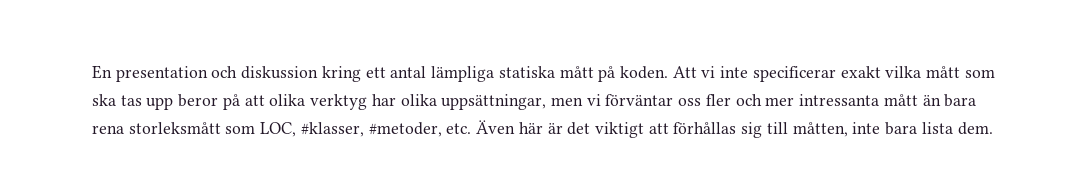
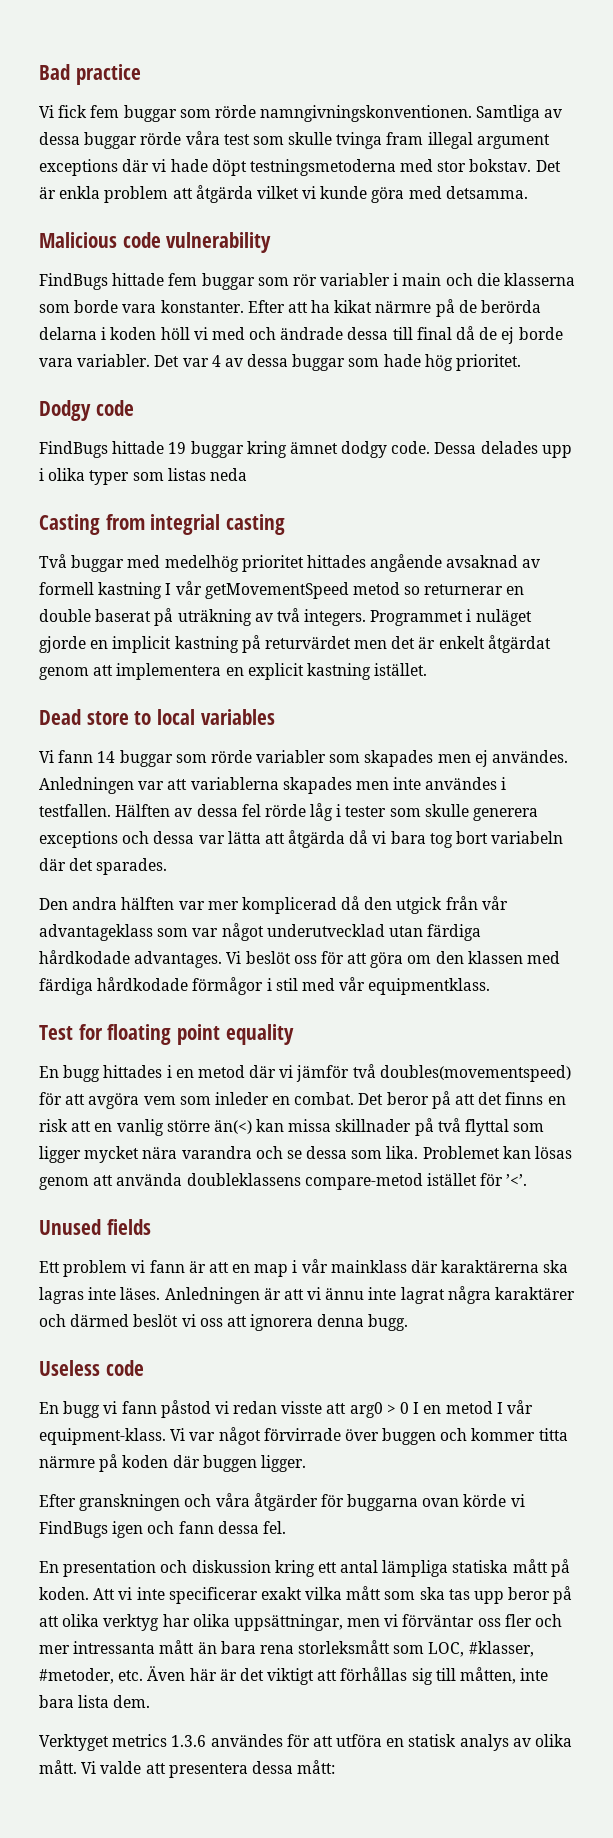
(92, 72) none -> [39,64,141,85] [39,105,563,122] [39,131,550,149] [39,159,561,176] [39,185,528,203] [39,232,272,253] [39,273,576,290] [39,299,542,317] [39,326,563,344] [39,354,522,371] [39,400,134,421] [39,441,572,458] [39,468,247,485] [39,514,286,535] [39,554,541,572] [39,581,525,599] [39,608,532,626] [39,635,551,653] [39,663,428,680] [39,709,275,725] [39,750,569,767] [39,777,507,794] [39,803,539,821] [39,830,564,848] [39,858,168,875] [39,896,508,914] [39,923,482,941] [39,950,561,968] [39,977,491,995] [39,1024,294,1045] [39,1064,571,1082] [39,1091,566,1109] [39,1118,545,1136] [39,1146,573,1163] [39,1173,528,1190] [39,1219,151,1235] [39,1259,569,1277] [39,1286,576,1304] [39,1314,409,1331] [39,1360,144,1376] [39,1400,533,1418] [39,1427,568,1445] [39,1454,306,1472] [39,1493,525,1511] [39,1521,286,1538] Bad practice // Vi fick fem buggar som rörde namngivningskonventionen. Samtliga av dessa buggar rörde våra test som skulle tvinga fram illegal argument exceptions där vi hade döpt testningsmetoderna med stor bokstav. Det är enkla problem att åtgärda vilket vi kunde göra med detsamma. // Malicious code vulnerability // FindBugs hittade fem buggar som rör variabler i main och die klasserna som borde vara konstanter. Efter att ha kikat närmre på de berörda delarna i koden höll vi med och ändrade dessa till final då de ej borde vara variabler. Det var 4 av dessa buggar som hade hög prioritet. // Dodgy code // FindBugs hittade 19 buggar kring ämnet dodgy code. Dessa delades upp i olika typer som listas neda // Casting from integrial casting // Två buggar med medelhög prioritet hittades angående avsaknad av formell kastning I vår getMovementSpeed metod so returnerar en double baserat på uträkning av två integers. Programmet i nuläget gjorde en implicit kastning på returvärdet men det är enkelt åtgärdat genom att implementera en explicit kastning istället. // Dead store to local variables // Vi fann 14 buggar som rörde variabler som skapades men ej användes. Anledningen var att variablerna skapades men inte användes i testfallen. Hälften av dessa fel rörde låg i tester som skulle generera exceptions och dessa var lätta att åtgärda då vi bara tog bort variabeln där det sparades. // Den andra hälften var mer komplicerad då den utgick från vår advantageklass som var något underutvecklad utan färdiga hårdkodade advantages. Vi beslöt oss för att göra om den klassen med färdiga hårdkodade förmågor i stil med vår equipmentklass. // Test for floating point equality // En bugg hittades i en metod där vi jämför två doubles(movementspeed) för att avgöra vem som inleder en combat. Det beror på att det finns en risk att en vanlig större än(<) kan missa skillnader på två flyttal som ligger mycket nära varandra och se dessa som lika. Problemet kan lösas genom att använda doubleklassens compare-metod istället för ’<’. // Unused fields // Ett problem vi fann är att en map i vår mainklass där karaktärerna ska lagras inte läses. Anledningen är att vi ännu inte lagrat några karaktärer och därmed beslöt vi oss att ignorera denna bugg. // Useless code // En bugg vi fann påstod vi redan visste att arg0 > 0 I en metod I vår equipment-klass. Vi var något förvirrade över buggen och kommer titta närmre på koden där buggen ligger. // Efter granskningen och våra åtgärder för buggarna ovan körde vi FindBugs igen och fann dessa fel. //
(993, 128) none -> [39,1734,573,1751] [39,1760,336,1778] // Verktyget metrics 1.3.6 användes för att utföra en statisk analys av olika mått. Vi valde att presentera dessa mått:

